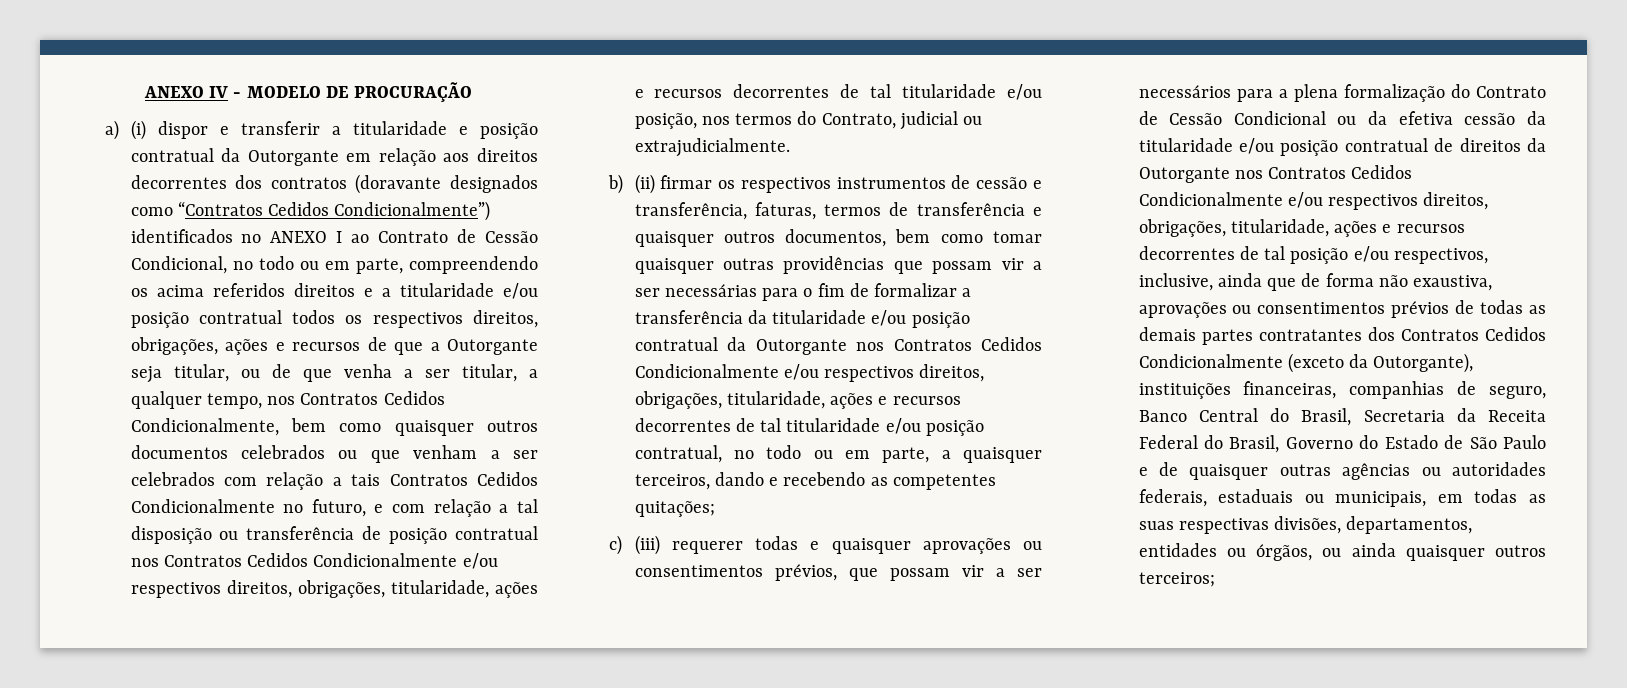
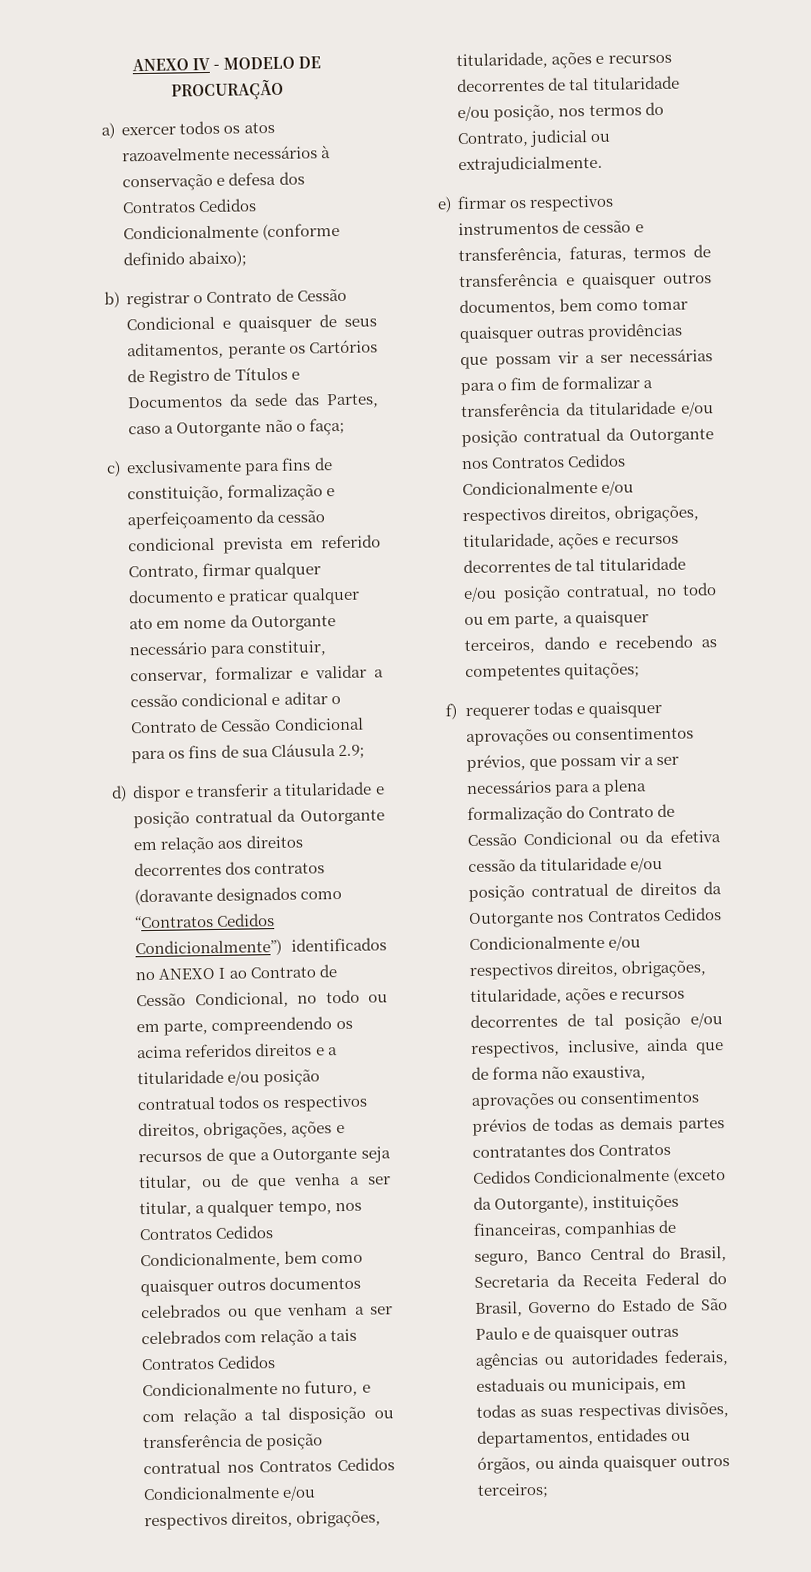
[130,120,146,140] (i) -> [121,120,275,136] [122,145,332,162] [122,171,305,192] [122,198,258,214] [123,222,341,241] [123,250,248,268] [103,288,347,309] [126,313,378,333] [127,339,378,360] [127,366,300,386] [127,392,380,409] [128,417,345,438] [105,457,333,477] [127,483,336,504] [127,509,326,530] [128,534,381,554] [128,562,322,581] [128,587,360,606] [129,614,336,632] [129,640,327,659] [130,664,385,685] [130,691,341,708] [130,716,364,734] [131,743,365,764] [110,785,127,802] exercer todos os atos razoavelmente necessários à conservação e defesa dos Contratos Cedidos Condicionalmente (conforme definido abaixo); // b) registrar o Contrato de Cessão Condicional e quaisquer de seus aditamentos, perante os Cartórios de Registro de Títulos e Documentos da sede das Partes, caso a Outorgante não o faça; // c) exclusivamente para fins de constituição, formalização e aperfeiçoamento da cessão condicional prevista em referido Contrato, firmar qualquer documento e praticar qualquer ato em nome da Outorgante necessário para constituir, conservar, formalizar e validar a cessão condicional e aditar o Contrato de Cessão Condicional para os fins de sua Cláusula 2.9; // d)
[607,174,655,194] b) (ii) -> [436,196,452,213] e)
[608,535,660,555] c) (iii) -> [444,703,457,720] f)

